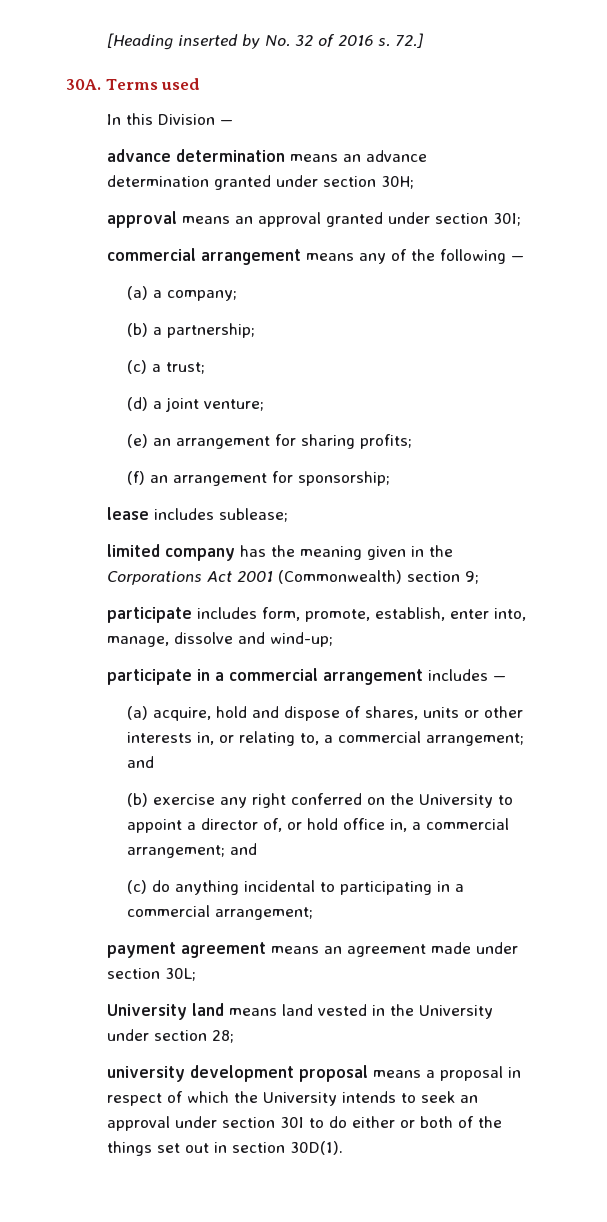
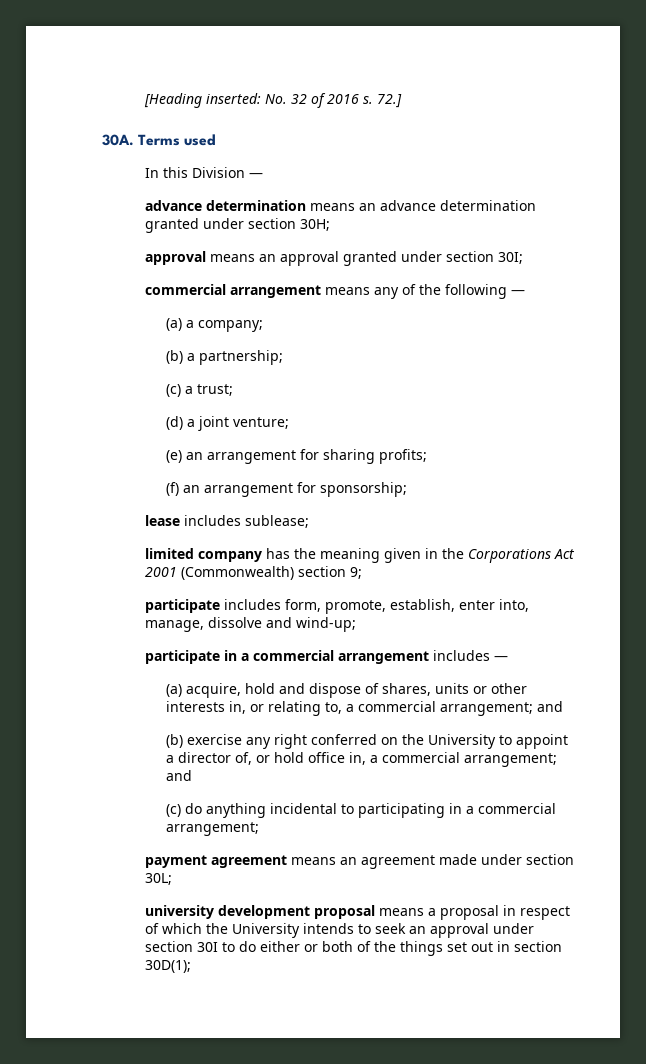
[177,34,260,49] inserted by -> [205,93,261,104] inserted:
[106,1003,493,1020] [106,1029,234,1043] // University land means land vested in the University under section 28; -> (172, 879) none
[289,1141,343,1155] 30D(1). -> [144,960,191,973] 30D(1);

